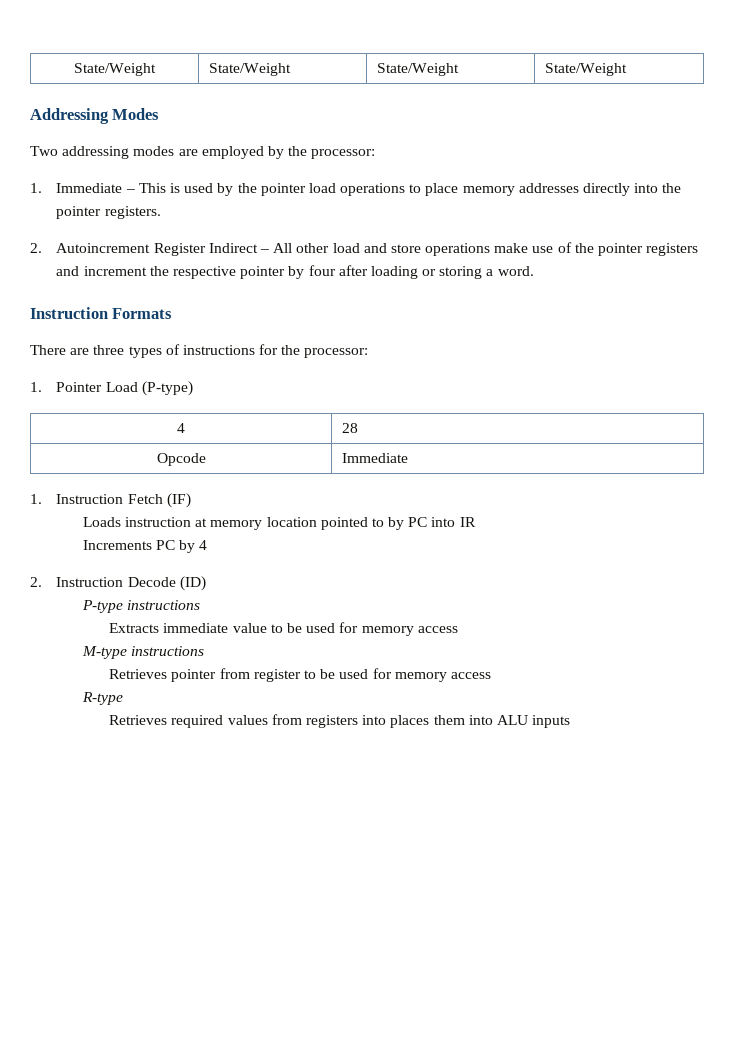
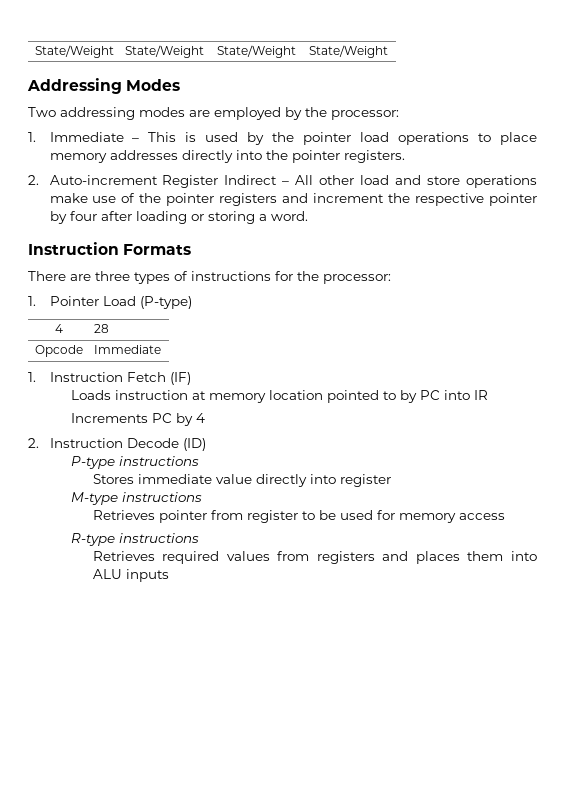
[56,243,151,253] Autoincrement -> [49,175,158,185] Auto-increment
[109,623,160,633] Extracts -> [92,474,134,484] Stores
[270,622,458,636] to be used for memory access -> [255,474,391,487] directly into register
(123, 698) none -> [119,533,200,543] instructions
[362,715,387,725] into -> [382,551,409,561] and

